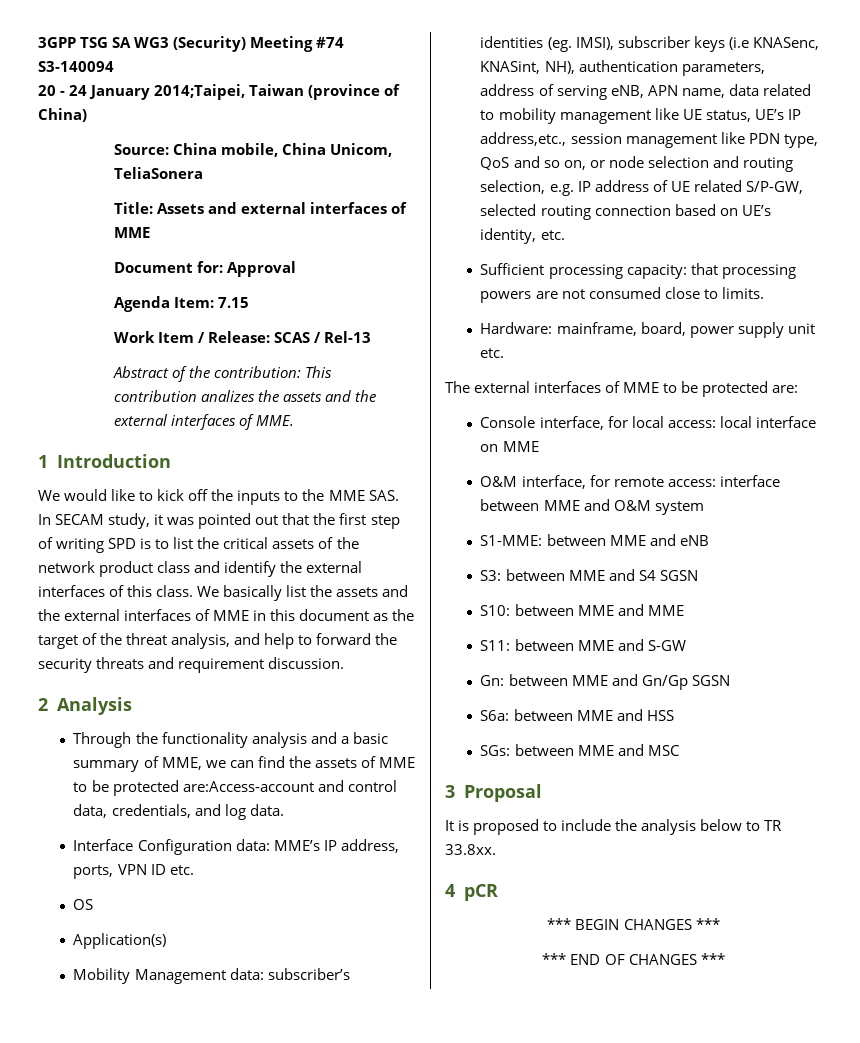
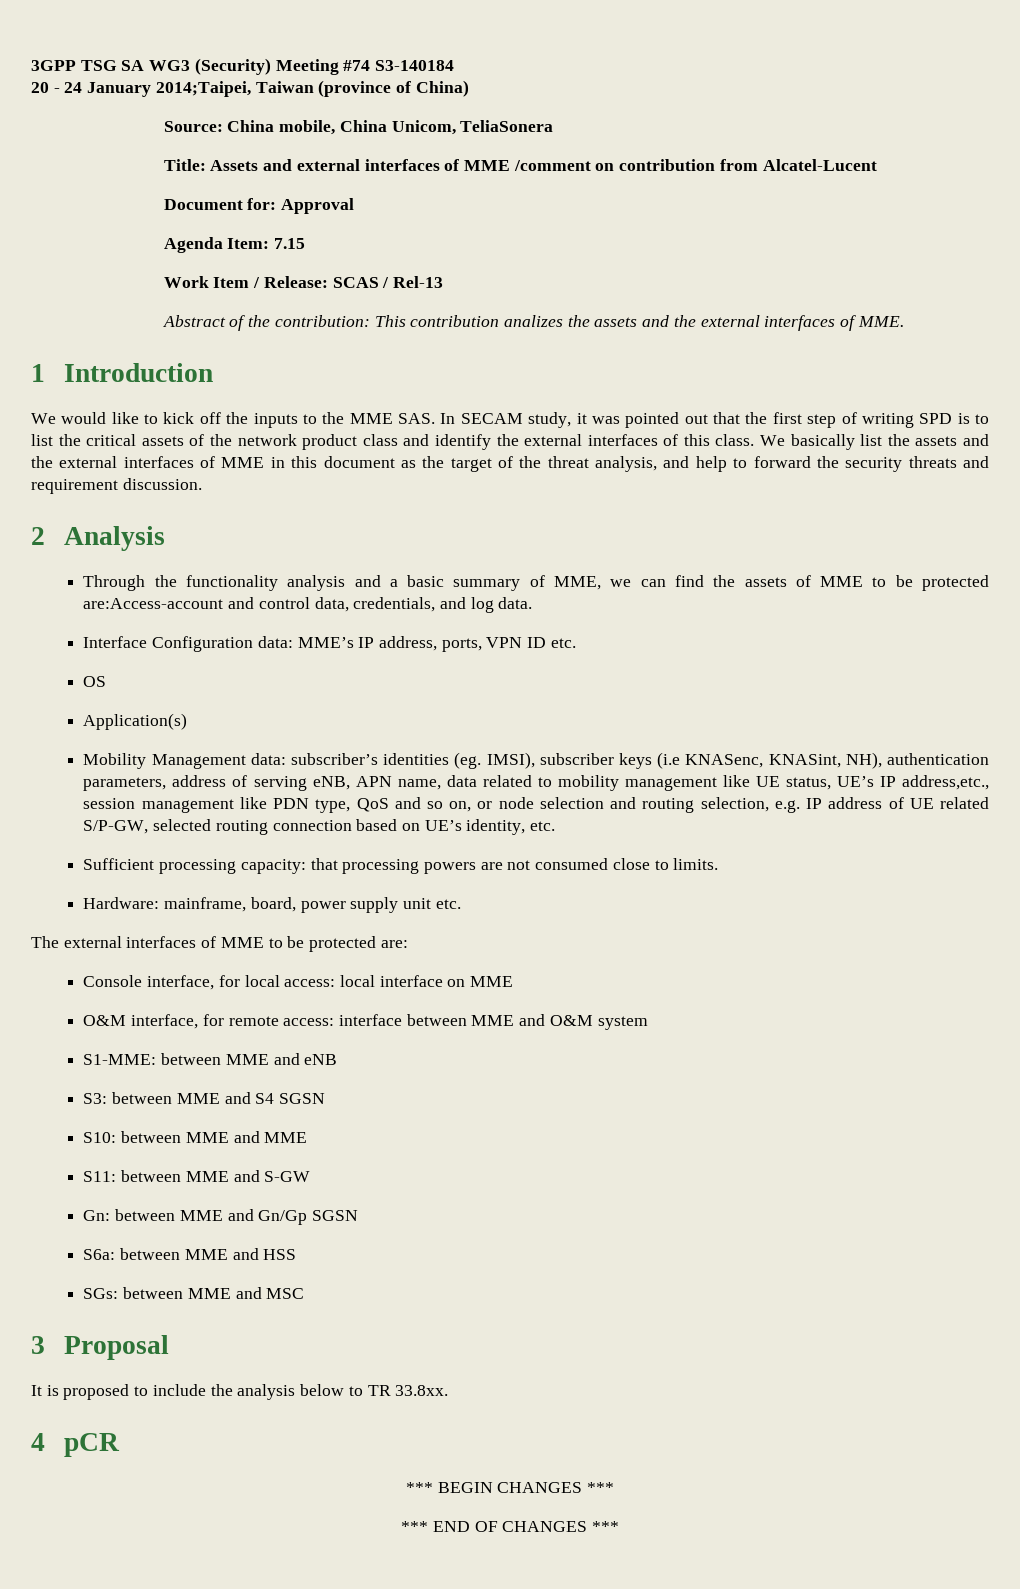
[38,61,114,72] S3-140094 -> [375,60,455,71] S3-140184
(150, 232) none -> [513,159,877,171] /comment on contribution from Alcatel-Lucent

